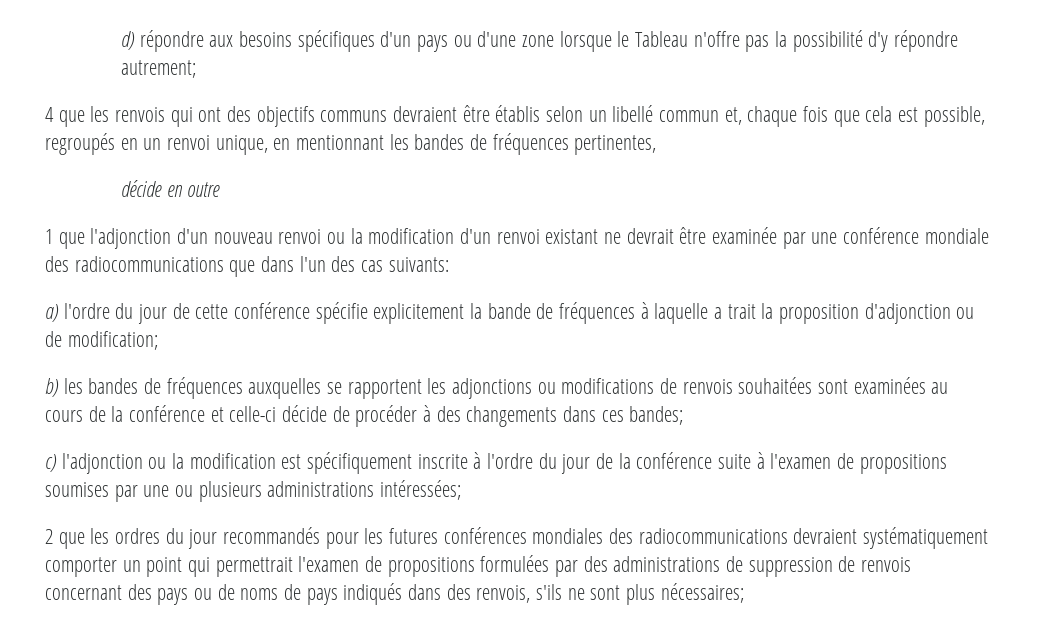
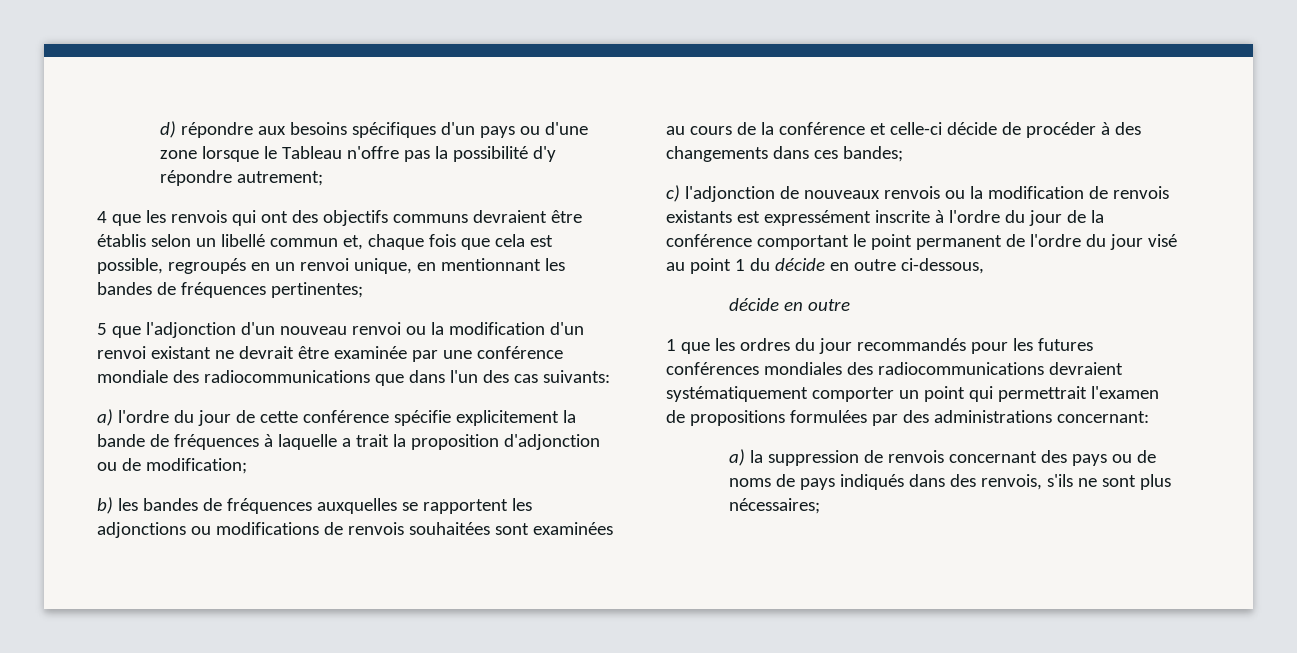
[574,135,657,155] [121,180,221,197] [45,229,53,244] pertinentes, // décide en outre // 1 -> [270,282,363,298] [97,323,107,335] pertinentes; // 5
[148,452,413,474] ou la modification est spécifiquement -> [779,186,1169,199] [666,210,871,226] de nouveaux renvois ou la modification de renvois existants est expressément
[718,452,947,474] [45,480,462,502] [45,529,53,544] suite à l'examen de propositions soumises par une ou plusieurs administrations intéressées; // 2 -> [756,234,1177,250] [666,258,984,274] [729,298,851,311] [666,339,676,351] comportant le point permanent de l'ordre du jour visé au point 1 du décide en outre ci-dessous, // décide en outre // 1
[726,556,744,572] de -> [1056,411,1149,423] [729,449,764,466] concernant: // a) la

